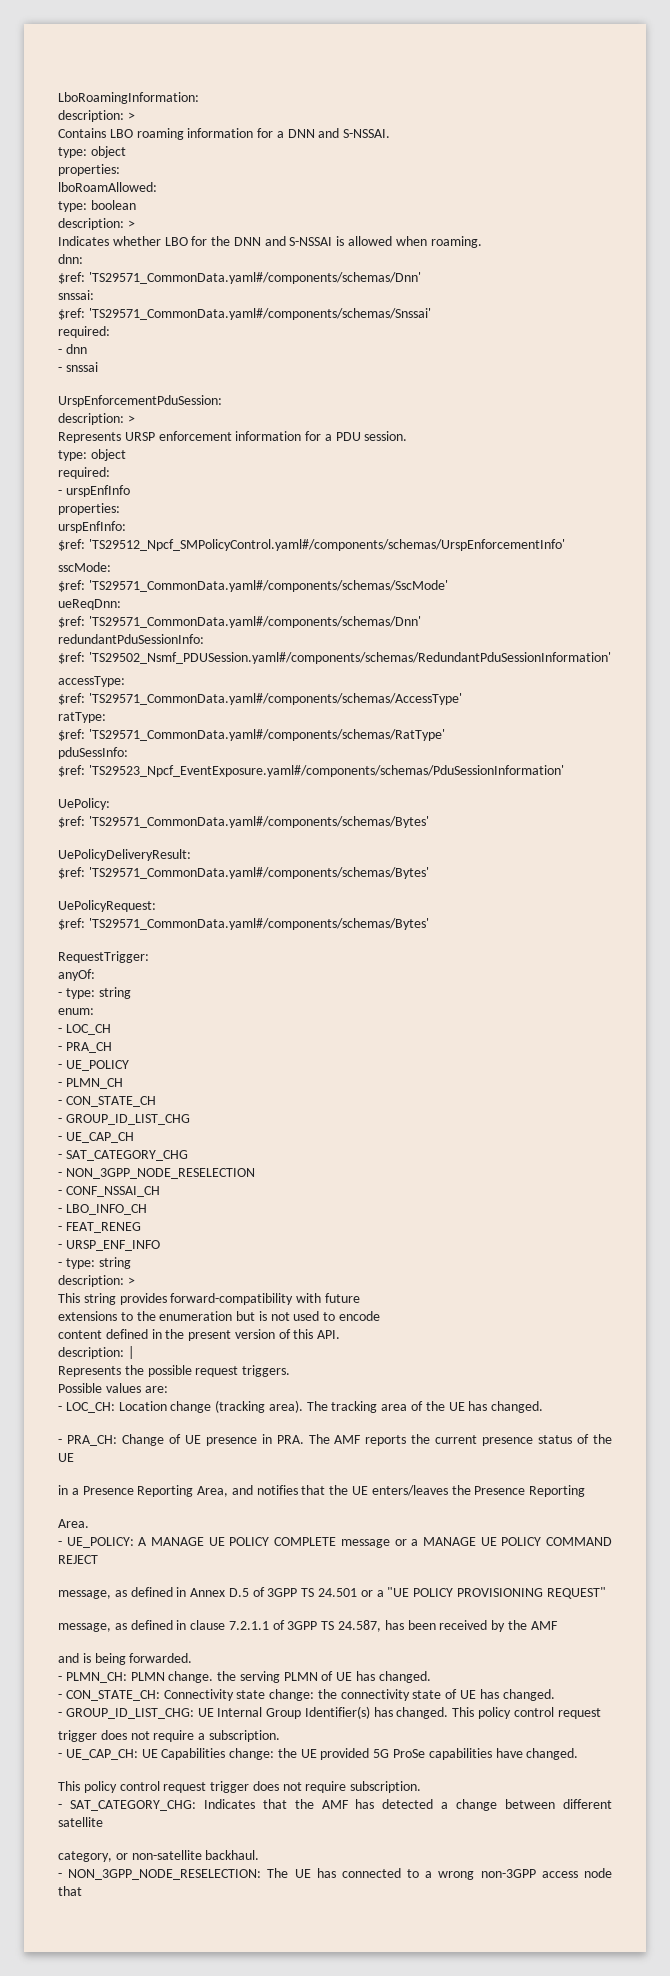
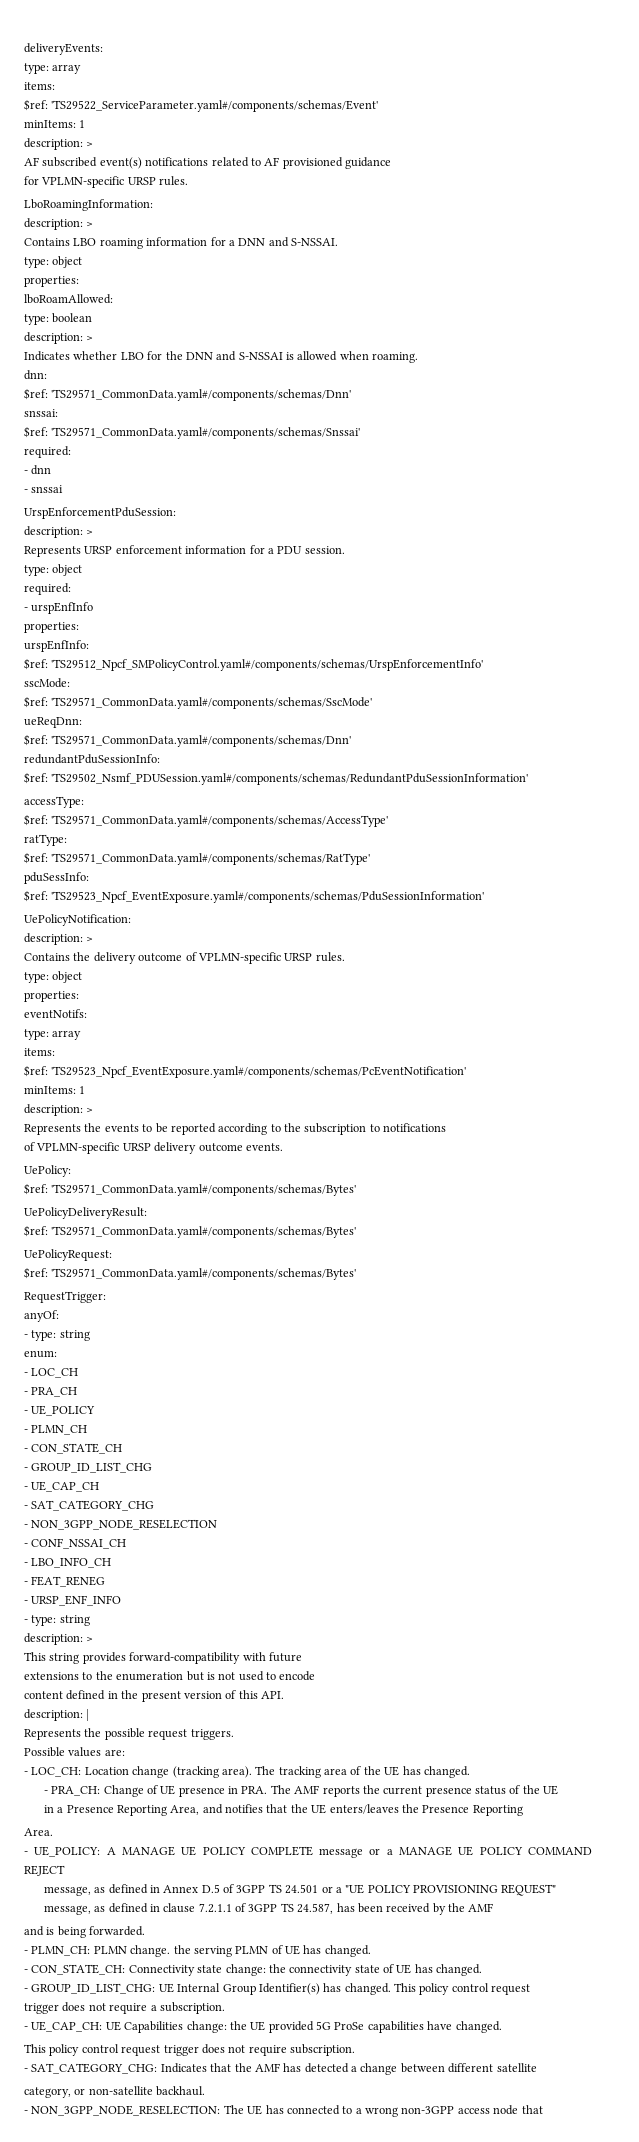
(58, 98) none -> [24,43,103,55] [24,63,82,74] [24,82,55,90] [24,99,379,112] [24,120,86,128] [24,138,94,150] [24,157,391,169] [24,176,189,188] deliveryEvents: // type: array // items: // $ref: 'TS29522_ServiceParameter.yaml#/components/schemas/Event' // minItems: 1 // description: > // AF subscribed event(s) notifications related to AF provisioned guidance // for VPLMN-specific URSP rules. //
(564, 771) none -> [24,914,131,926] [24,933,94,945] [24,952,345,964] [24,971,83,983] [24,991,79,1002] [24,1009,87,1018] [24,1029,82,1040] [24,1048,55,1056] [24,1065,467,1078] [24,1086,86,1094] [24,1104,94,1116] [24,1123,447,1135] [24,1142,283,1154] // UePolicyNotification: // description: > // Contains the delivery outcome of VPLMN-specific URSP rules. // type: object // properties: // eventNotifs: // type: array // items: // $ref: 'TS29523_Npcf_EventExposure.yaml#/components/schemas/PcEventNotification' // minItems: 1 // description: > // Represents the events to be reported according to the subscription to notifications // of VPLMN-specific URSP delivery outcome events.

